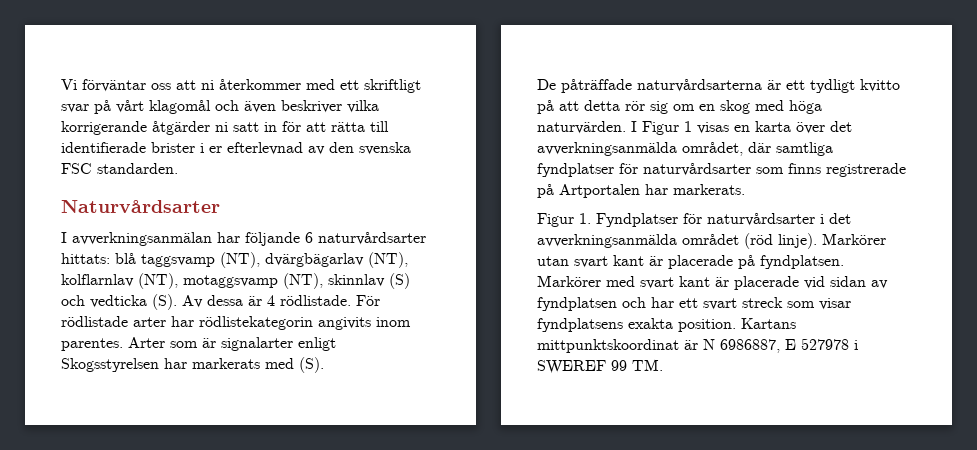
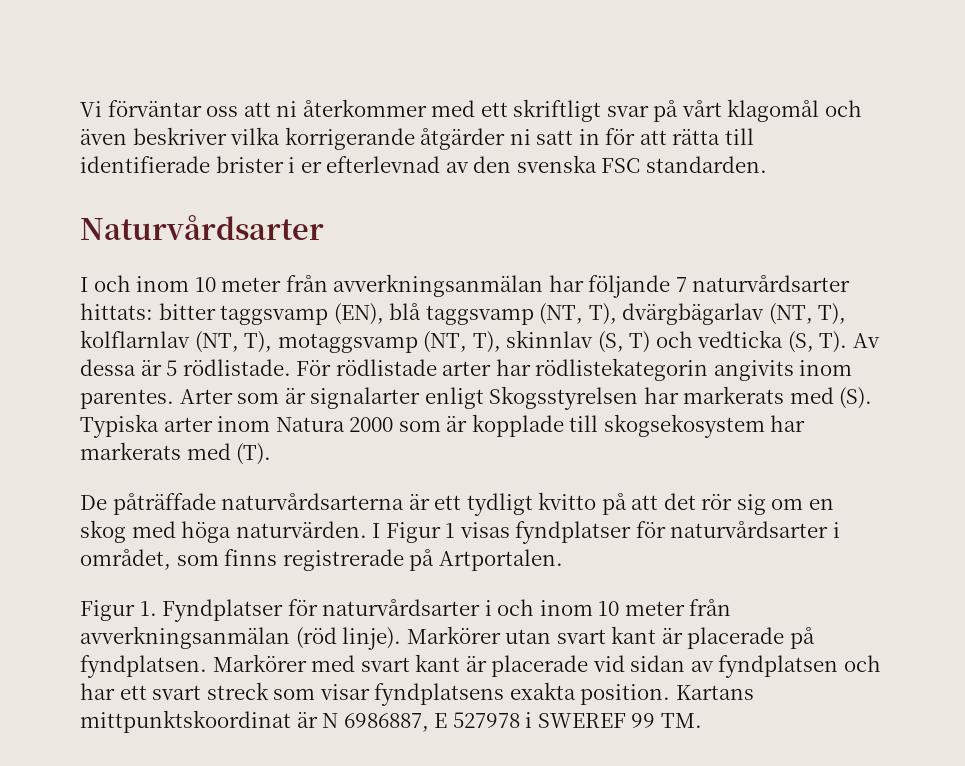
(67, 237) none -> [93,275,328,292] och inom 10 meter från
[305,232,313,243] 6 -> [675,277,687,292] 7
[115,252,408,268] [61,273,410,289] [61,294,177,310] blå taggsvamp (NT), dvärgbägarlav (NT), kolflarnlav (NT), motaggsvamp (NT), skinnlav (S) och vedticka (S). -> [158,303,847,325] [80,330,848,353] bitter taggsvamp (EN), blå taggsvamp (NT, T), dvärgbägarlav (NT, T), kolflarnlav (NT, T), motaggsvamp (NT, T), skinnlav (S, T) och vedticka (S, T).
[267,295,275,306] 4 -> [166,360,178,376] 5
(324, 365) none -> [80,414,806,438] [80,442,272,465] Typiska arter inom Natura 2000 som är kopplade till skogsekosystem har markerats med (T).
[584,100,620,111] detta -> [663,493,696,510] det
[734,121,852,134] [537,142,833,156] en karta över det avverkningsanmälda området, där samtliga -> (510, 530) none
(751, 169) none -> [832,522,840,538] [80,549,171,570] i området,
[559,184,745,198] Artportalen har markerats. -> [438,549,563,571] Artportalen.
[829,213,851,224] [537,234,739,248] det avverkningsanmälda området -> [497,599,732,616] [80,626,290,649] och inom 10 meter från avverkningsanmälan

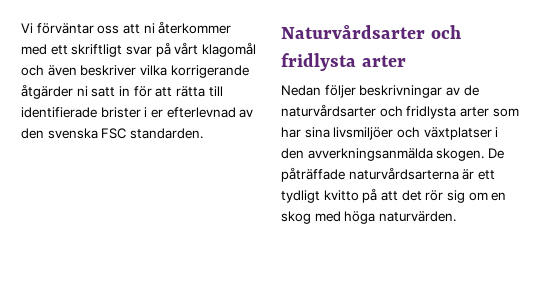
[80,274,851,298] [80,303,847,325] [80,330,880,353] [80,358,853,381] [80,386,873,410] [80,414,806,438] [80,442,272,465] // I och inom 10 meter från avverkningsanmälan har följande 7 naturvårdsarter hittats: bitter taggsvamp (EN), blå taggsvamp (NT, T), dvärgbägarlav (NT, T), kolflarnlav (NT, T), motaggsvamp (NT, T), skinnlav (S, T) och vedticka (S, T). Av dessa är 5 rödlistade. För rödlistade arter har rödlistekategorin angivits inom parentes. Arter som är signalarter enligt Skogsstyrelsen har markerats med (S). Typiska arter inom Natura 2000 som är kopplade till skogsekosystem har markerats med (T). // -> [430,25,461,39] [281,53,406,71] [281,85,479,98] [281,104,519,119] [281,127,499,140] [281,148,485,161] och fridlysta arter // Nedan följer beskrivningar av de naturvårdsarter och fridlysta arter som har sina livsmiljöer och växtplatser i den avverkningsanmälda skogen.
[372,521,840,544] [80,549,563,571] [80,599,732,622] [80,626,815,650] [80,654,881,678] [80,682,754,706] [80,710,702,733] I Figur 1 visas fyndplatser för naturvårdsarter i området, som finns registrerade på Artportalen. // Figur 1. Fyndplatser för naturvårdsarter i och inom 10 meter från avverkningsanmälan (röd linje). Markörer utan svart kant är placerade på fyndplatsen. Markörer med svart kant är placerade vid sidan av fyndplatsen och har ett svart streck som visar fyndplatsens exakta position. Kartans mittpunktskoordinat är N 6986887, E 527978 i SWEREF 99 TM. -> (456, 216) none

